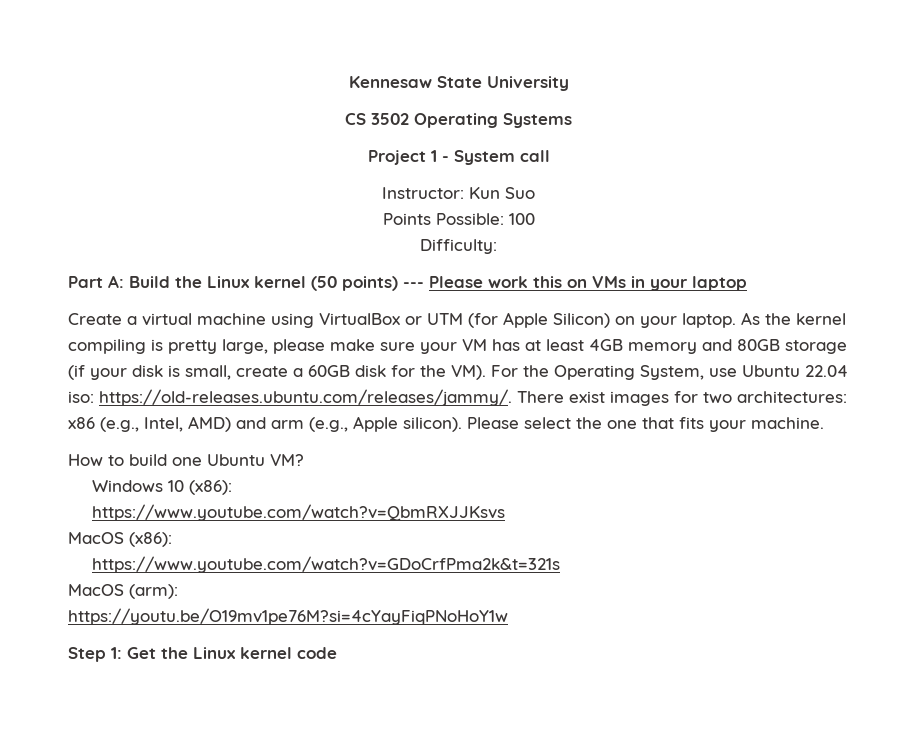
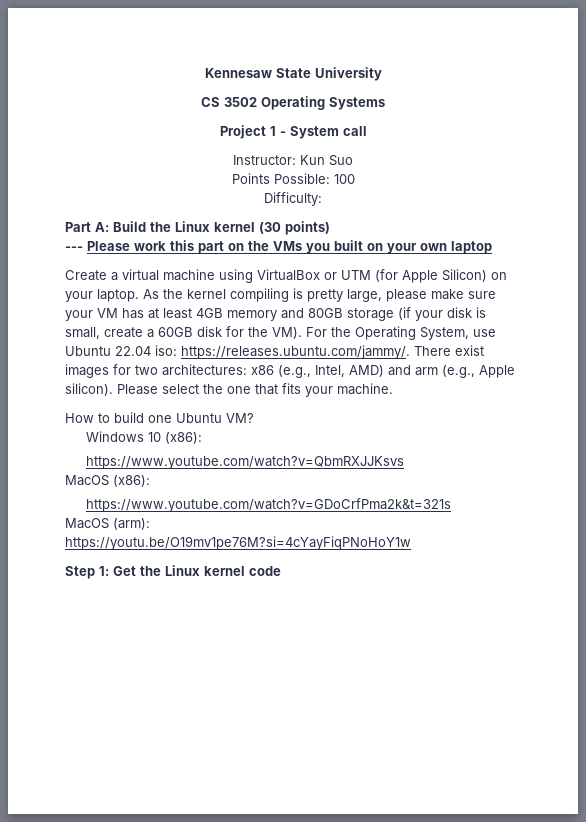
[311,276,337,291] (50 -> [259,222,281,234] (30
(398, 283) none -> (330, 228) //
[567,276,688,291] on VMs in your -> [198,240,447,254] part on the VMs you built on your own
[99,389,512,406] https://old-releases.ubuntu.com/releases/jammy/. -> [181,345,410,359] https://releases.ubuntu.com/jammy/.

